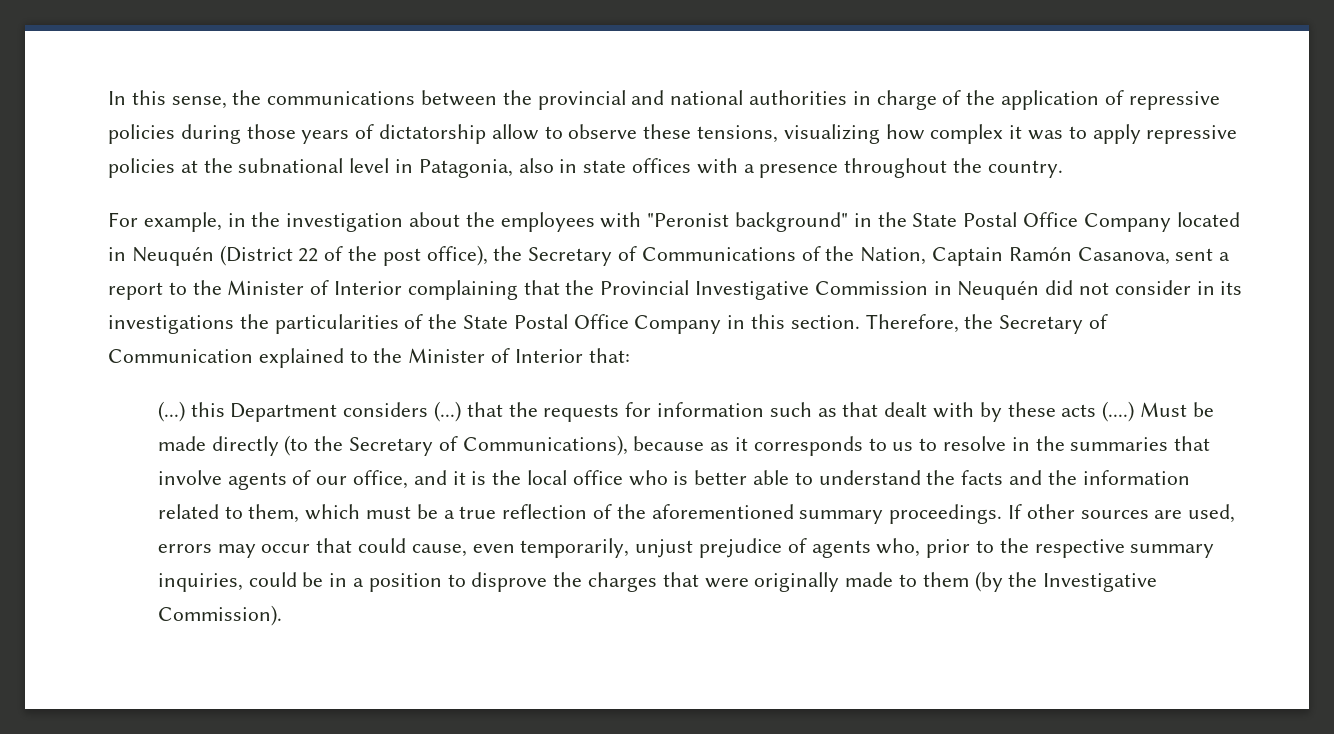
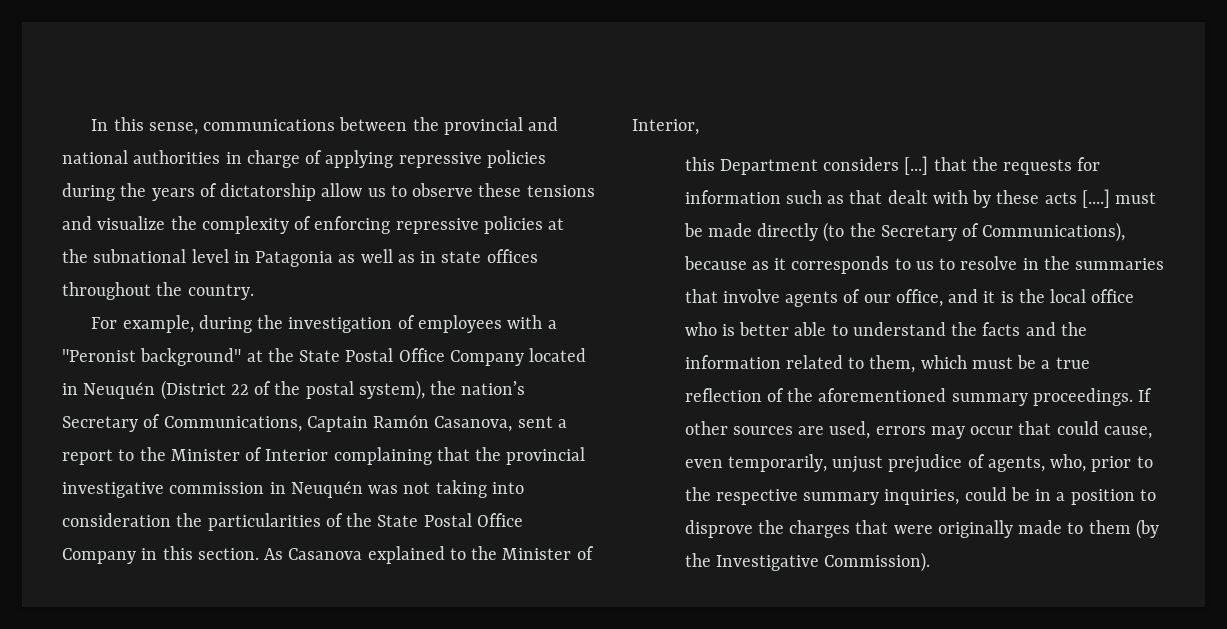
[232,90,262,105] the -> (198, 128) none
[966,90,1124,110] the application of -> [325,150,394,168] applying
[246,124,296,139] those -> [120,183,147,197] the
(539, 132) none -> [367,188,386,197] us
[697,124,1141,144] tensions, visualizing how complex it was to apply -> [526,185,595,197] [62,216,391,234] tensions and visualize the complexity of enforcing
[418,158,839,178] Patagonia, also in state offices with a presence -> [255,249,538,267] Patagonia as well as in state offices
[227,213,246,227] in -> [198,315,252,333] during
[409,212,495,227] about the -> [397,315,415,329] of
(642, 220) none -> [547,320,557,329] a
[853,213,872,227] in -> [246,350,263,362] at
[382,245,927,266] post office), the Secretary of Communications of the Nation, -> [305,380,526,400] [62,414,302,432] postal system), the nation’s Secretary of Communications,
[600,280,1243,300] [108,315,234,334] Provincial Investigative Commission in Neuquén did not consider in its investigations -> [506,447,586,465] [62,480,524,498] [62,513,171,527] provincial investigative commission in Neuquén was not taking into consideration
[865,314,1109,334] [108,349,253,363] Therefore, the Secretary of Communication -> [264,548,363,560] As Casanova
[514,348,630,363] [157,401,185,422] Interior that: // (...) -> [632,119,699,135] Interior, //
[433,401,461,422] (...) -> [904,156,929,175] [...]
[1102,401,1188,422] (....) Must -> [1081,189,1157,208] [....] must
[811,540,871,558] agents -> [987,456,1045,472] agents,

